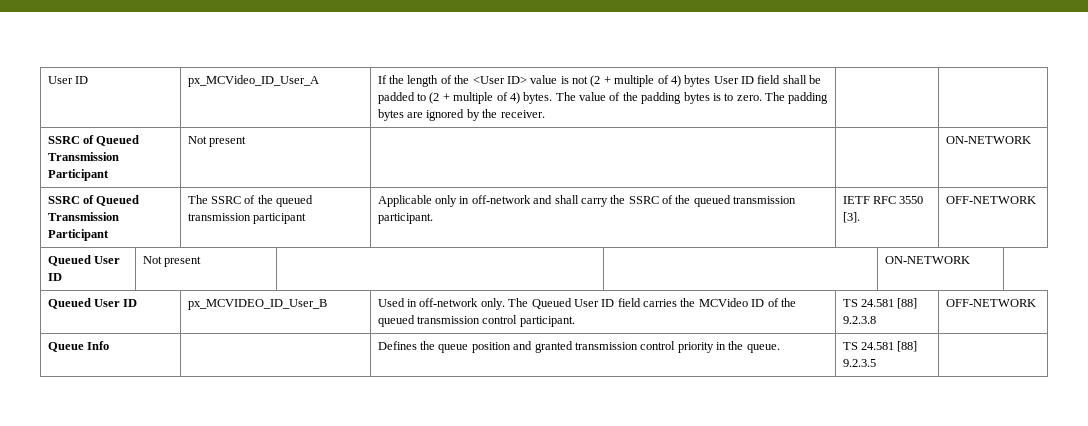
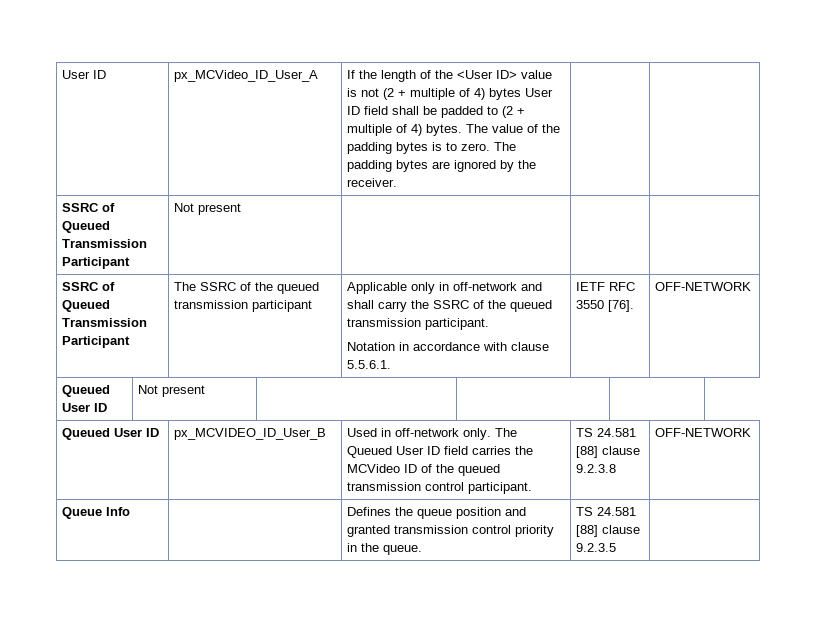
[945,136,1031,144] ON-NETWORK -> (242, 209) none
(433, 218) none -> [347,342,550,351] [347,360,392,369] // Notation in accordance with clause 5.5.6.1.
[842,212,860,223] [3]. -> [608,300,635,312] [76].
[884,256,970,264] ON-NETWORK -> (206, 391) none
(918, 303) none -> [602,446,641,455] clause
(918, 346) none -> [602,525,641,534] clause

